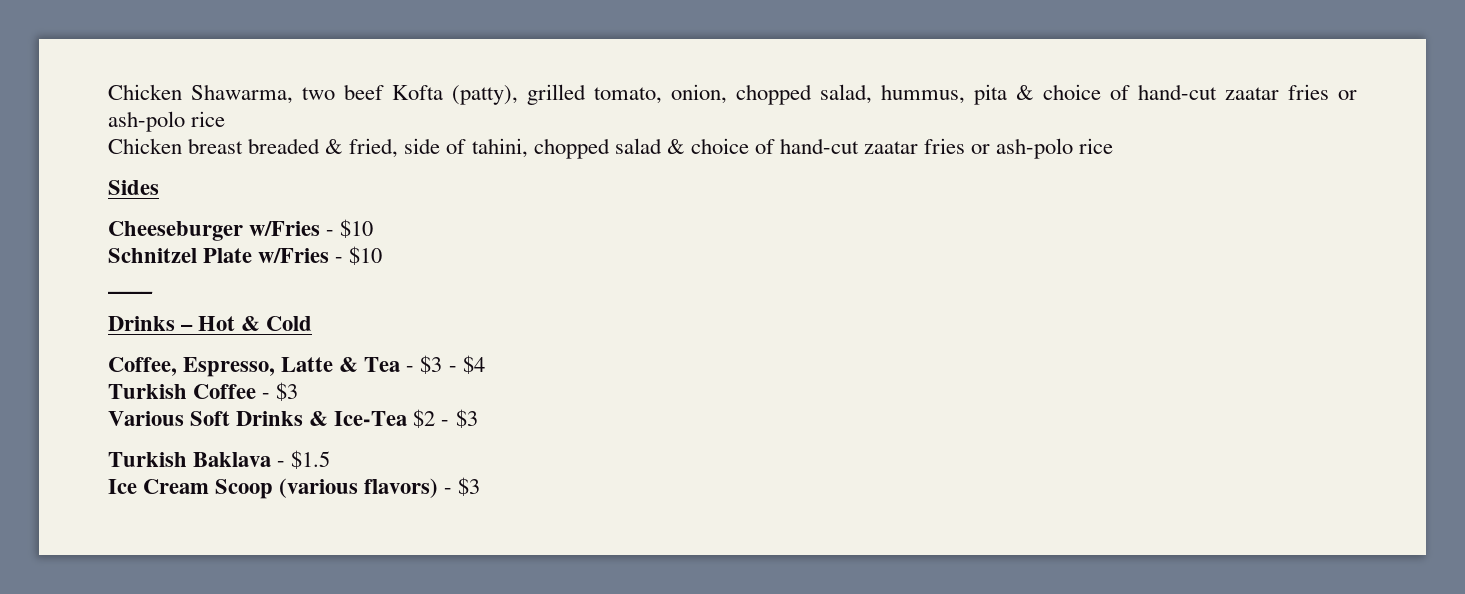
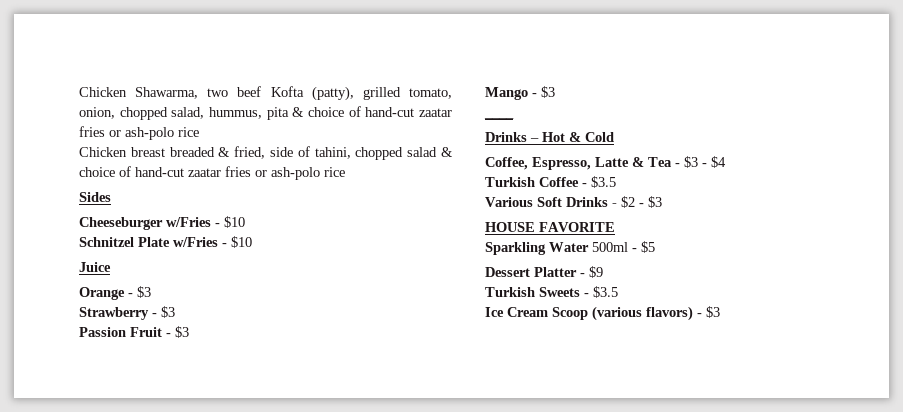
(383, 255) none -> [79,262,111,272] [79,286,151,300] [79,306,175,320] [79,326,189,338] [485,86,555,100] // Juice // Orange - $3 // Strawberry - $3 // Passion Fruit - $3 // Mango - $3
[276,382,299,401] $3 -> [591,176,616,188] $3.5
[309,411,408,426] & Ice-Tea -> [612,203,617,207] -
[108,450,331,469] Turkish Baklava - $1.5 -> [485,222,615,232] [485,241,655,255] [485,266,603,278] [485,286,618,298] HOUSE FAVORITE // Sparkling Water 500ml - $5 // Dessert Platter - $9 // Turkish Sweets - $3.5

